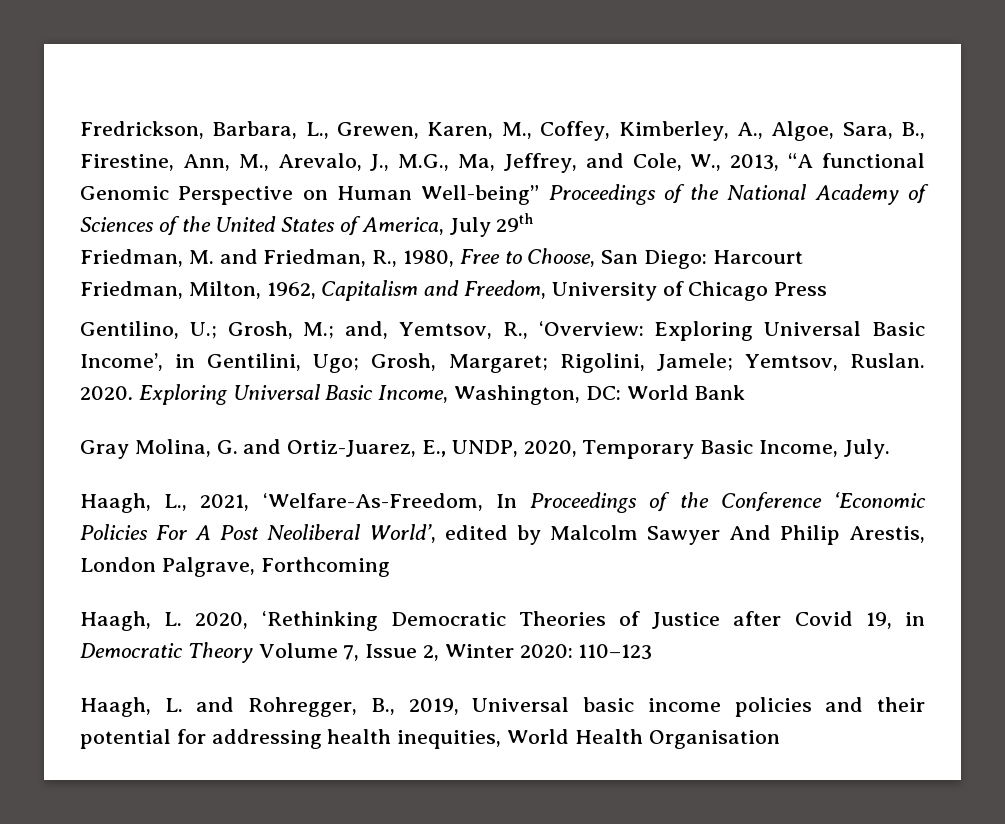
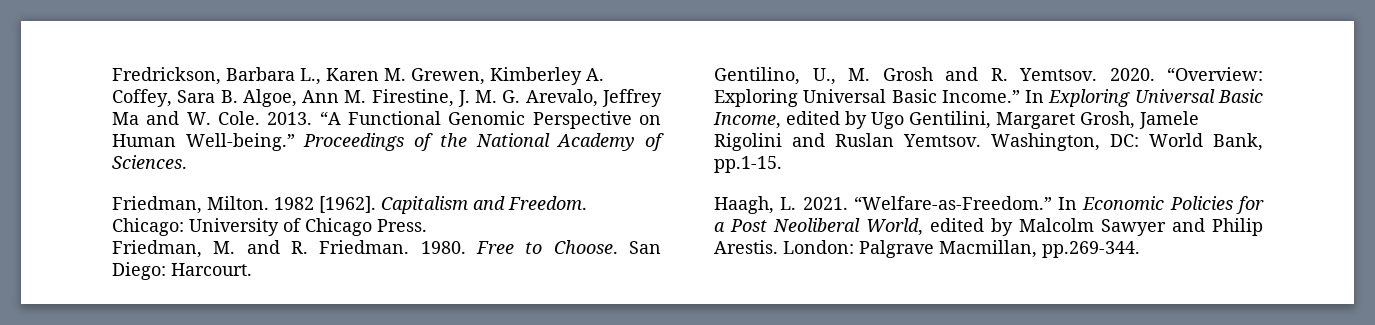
[212,121,926,141] [80,153,926,173] Barbara, L., Grewen, Karen, M., Coffey, Kimberley, A., Algoe, Sara, B., Firestine, Ann, M., Arevalo, J., M.G., Ma, Jeffrey, and Cole, W., 2013, “A functional -> [226,67,604,85] [112,89,662,107] [112,111,441,125] Barbara L., Karen M. Grewen, Kimberley A. Coffey, Sara B. Algoe, Ann M. Firestine, J. M. G. Arevalo, Jeffrey Ma and W. Cole. 2013. “A Functional
[421,185,540,205] Well-being” -> [185,133,295,151] Well-being.”
[80,213,534,237] Sciences of the United States of America, July 29th -> [112,155,187,169] [112,196,587,214] [112,218,427,236] Sciences. // Friedman, Milton. 1982 [1962]. Capitalism and Freedom. Chicago: University of Chicago Press.
[263,249,455,267] Friedman, R., 1980, -> [291,240,466,254] R. Friedman. 1980.
[527,248,596,267] Choose, -> [553,240,618,254] Choose.
[712,250,803,264] [80,280,828,301] [80,321,925,341] [80,353,926,373] [80,384,746,405] [80,439,890,459] [80,492,927,513] [80,524,212,540] Harcourt // Friedman, Milton, 1962, Capitalism and Freedom, University of Chicago Press // Gentilino, U.; Grosh, M.; and, Yemtsov, R., ‘Overview: Exploring Universal Basic Income’, in Gentilini, Ugo; Grosh, Margaret; Rigolini, Jamele; Yemtsov, Ruslan. 2020. Exploring Universal Basic Income, Washington, DC: World Bank // Gray Molina, G. and Ortiz-Juarez, E., UNDP, 2020, Temporary Basic Income, July. // Haagh, L., 2021, ‘Welfare-As-Freedom, In Proceedings of the Conference ‘Economic Policies For A -> [171,263,252,276] [714,67,1263,85] [714,89,1263,107] [713,111,1199,129] [714,133,1263,151] [714,156,782,173] [714,196,1264,214] [714,222,725,232] Harcourt. // Gentilino, U., M. Grosh and R. Yemtsov. 2020. “Overview: Exploring Universal Basic Income.” In Exploring Universal Basic Income, edited by Ugo Gentilini, Margaret Grosh, Jamele Rigolini and Ruslan Yemtsov. Washington, DC: World Bank, pp.1-15. // Haagh, L. 2021. “Welfare-as-Freedom.” In Economic Policies for a
[369,524,436,543] World’, -> [866,218,923,236] World,
[728,525,925,545] [80,557,390,577] [80,611,925,631] [80,642,653,663] [80,697,926,717] [80,729,780,749] And Philip Arestis, London Palgrave, Forthcoming // Haagh, L. 2020, ‘Rethinking Democratic Theories of Justice after Covid 19, in Democratic Theory Volume 7, Issue 2, Winter 2020: 110–123 // Haagh, L. and Rohregger, B., 2019, Universal basic income policies and their potential for addressing health inequities, World Health Organisation -> [1172,218,1263,236] [714,240,1140,258] and Philip Arestis. London: Palgrave Macmillan, pp.269-344.

